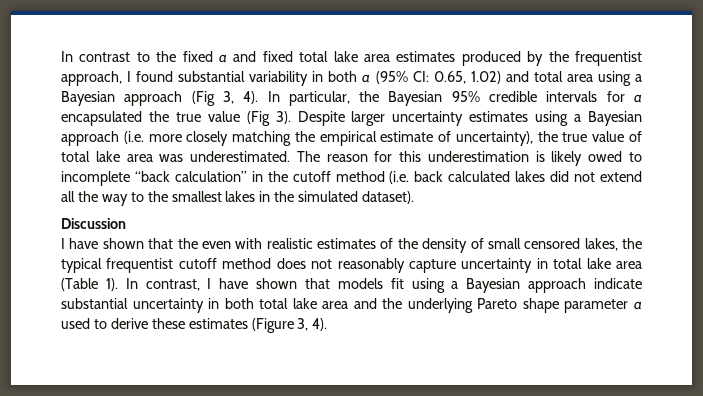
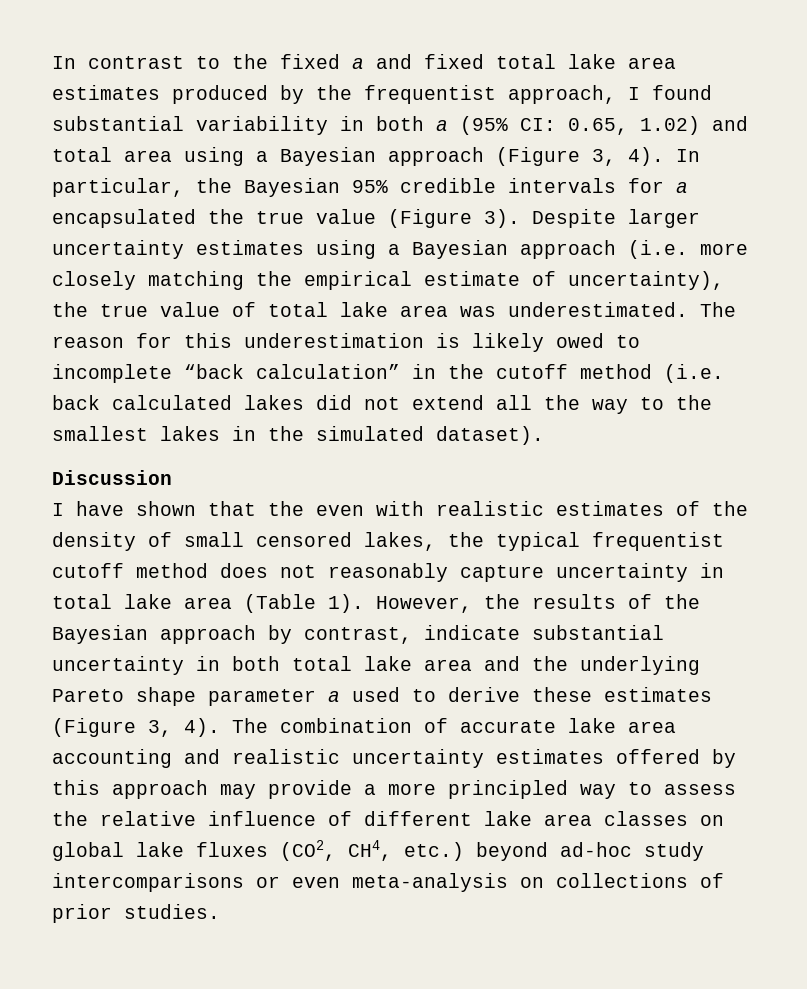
[191,91,215,106] (Fig -> [496,147,580,166] (Figure
[246,111,270,126] (Fig -> [388,209,472,228] (Figure
[125,278,587,293] In contrast, I have shown that models fit using a Bayesian approach -> [376,594,700,613] [52,625,412,644] However, the results of the Bayesian approach by contrast,
(328, 324) none -> [232,718,676,733] [52,749,736,768] [52,780,736,799] [52,811,724,826] [52,840,704,861] [52,873,724,892] [52,904,220,923] The combination of accurate lake area accounting and realistic uncertainty estimates offered by this approach may provide a more principled way to assess the relative influence of different lake area classes on global lake fluxes (CO2, CH4, etc.) beyond ad-hoc study intercomparisons or even meta-analysis on collections of prior studies.

